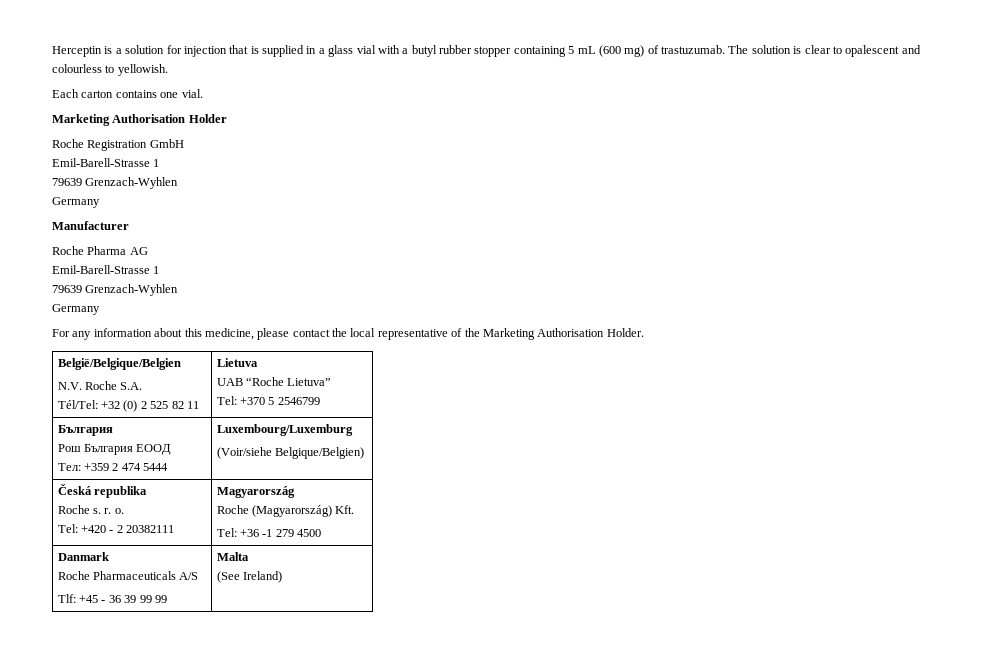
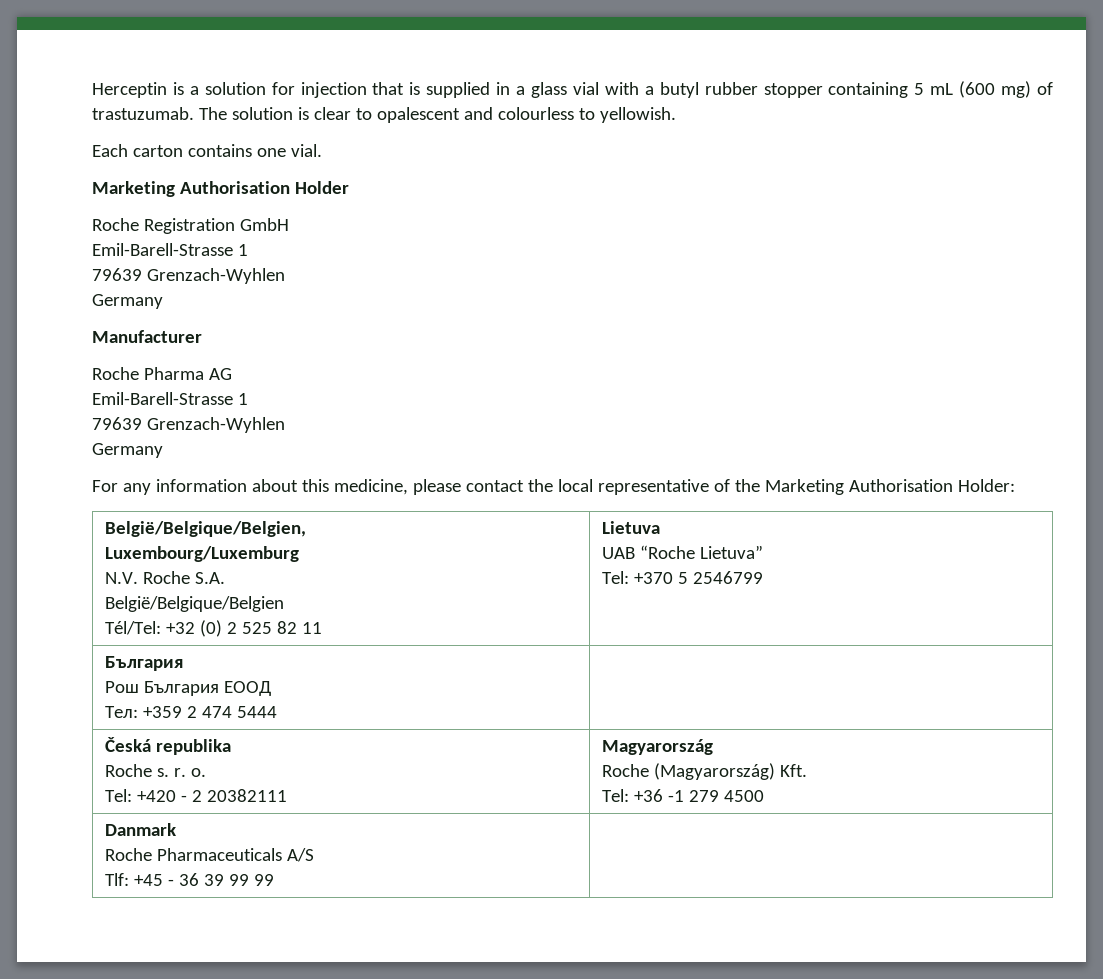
[606,328,644,337] [57,358,181,370] Holder. // België/Belgique/Belgien -> [957,479,1015,492] [104,521,306,537] [104,546,299,562] Holder: // België/Belgique/Belgien, // Luxembourg/Luxemburg
(143, 386) none -> [104,596,284,612] // België/Belgique/Belgien
[216,424,353,436] [216,447,365,459] Luxembourg/Luxemburg // (Voir/siehe Belgique/Belgien) -> (277, 712) none
[216,552,249,561] [216,571,283,583] Malta // (See Ireland) -> (274, 880) none

